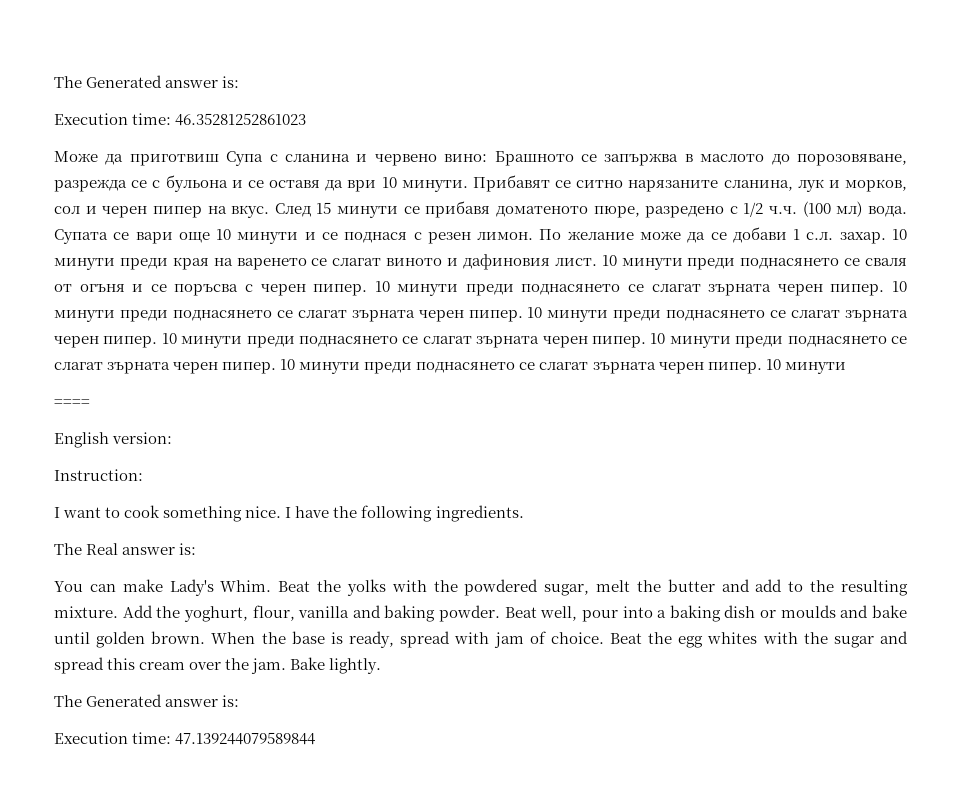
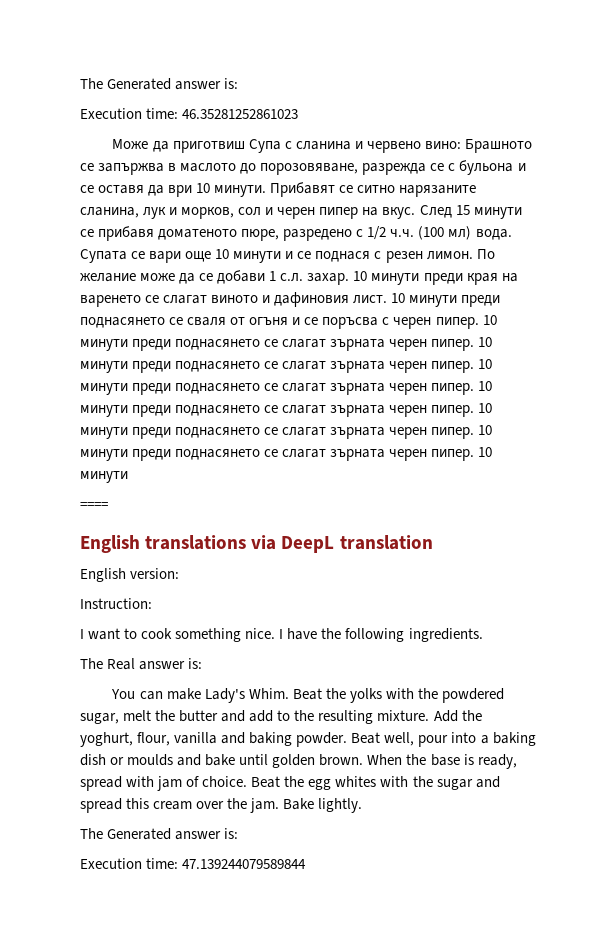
(90, 403) none -> [80,535,433,553] // English translations via DeepL translation

